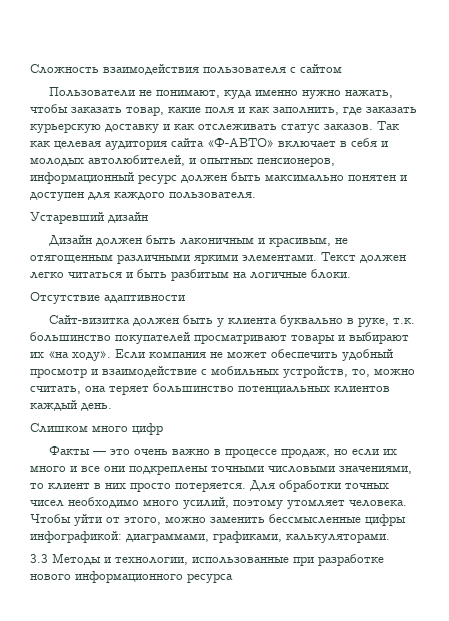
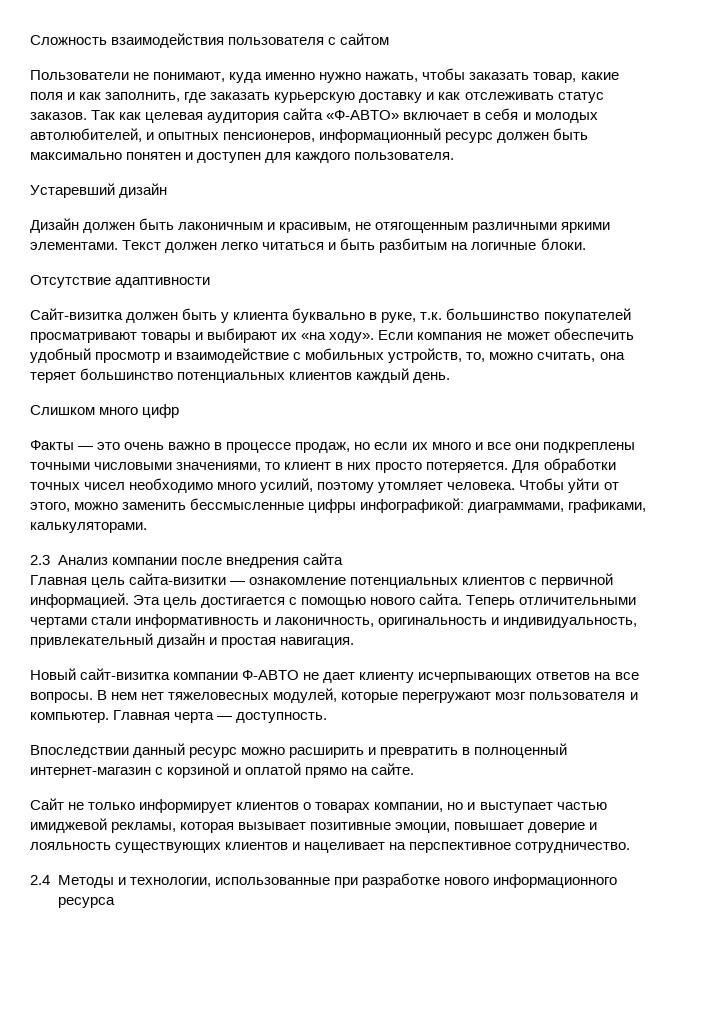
[30,554,48,563] 3.3 -> [30,553,343,568] [30,573,614,588] [30,593,637,608] [30,614,638,628] [30,633,355,648] [30,668,639,683] [30,688,638,703] [30,710,328,723] [30,743,568,758] [30,763,415,778] [30,798,607,813] [30,818,598,833] [30,842,631,853] [30,875,50,885] 2.3 Анализ компании после внедрения сайта // Главная цель сайта-визитки — ознакомление потенциальных клиентов с первичной информацией. Эта цель достигается с помощью нового сайта. Теперь отличительными чертами стали информативность и лаконичность, оригинальность и индивидуальность, привлекательный дизайн и простая навигация. // Новый сайт-визитка компании Ф-АВТО не дает клиенту исчерпывающих ответов на все вопросы. В нем нет тяжеловесных модулей, которые перегружают мозг пользователя и компьютер. Главная черта — доступность. // Впоследствии данный ресурс можно расширить и превратить в полноценный интернет-магазин с корзиной и оплатой прямо на сайте. // Сайт не только информирует клиентов о товарах компании, но и выступает частью имиджевой рекламы, которая вызывает позитивные эмоции, повышает доверие и лояльность существующих клиентов и нацеливает на перспективное сотрудничество. // 2.4

